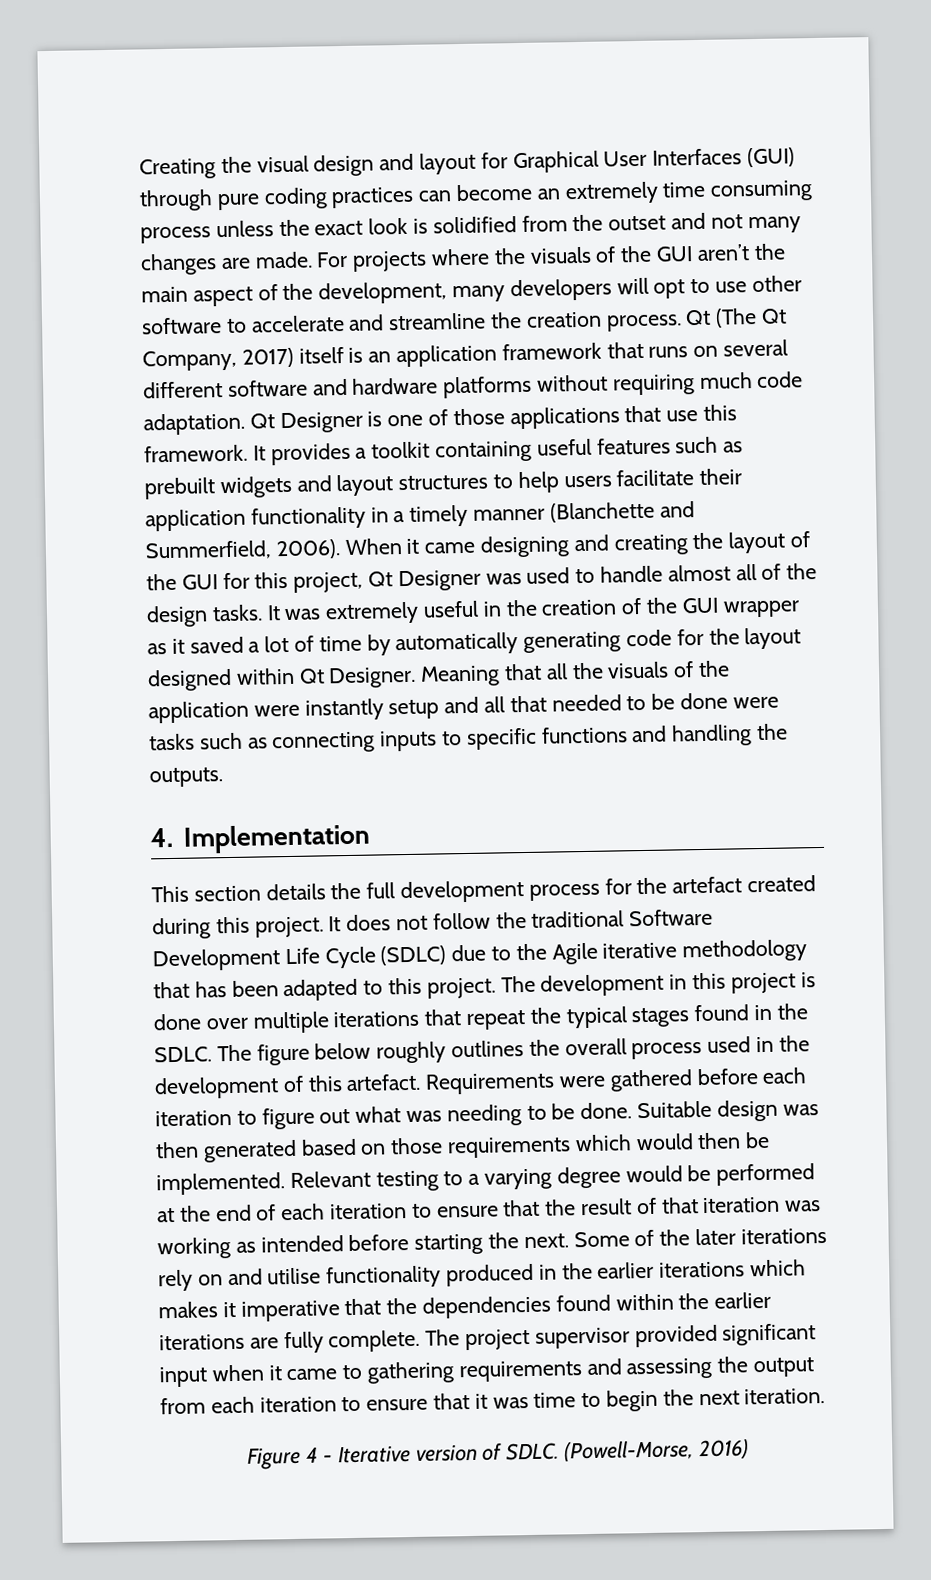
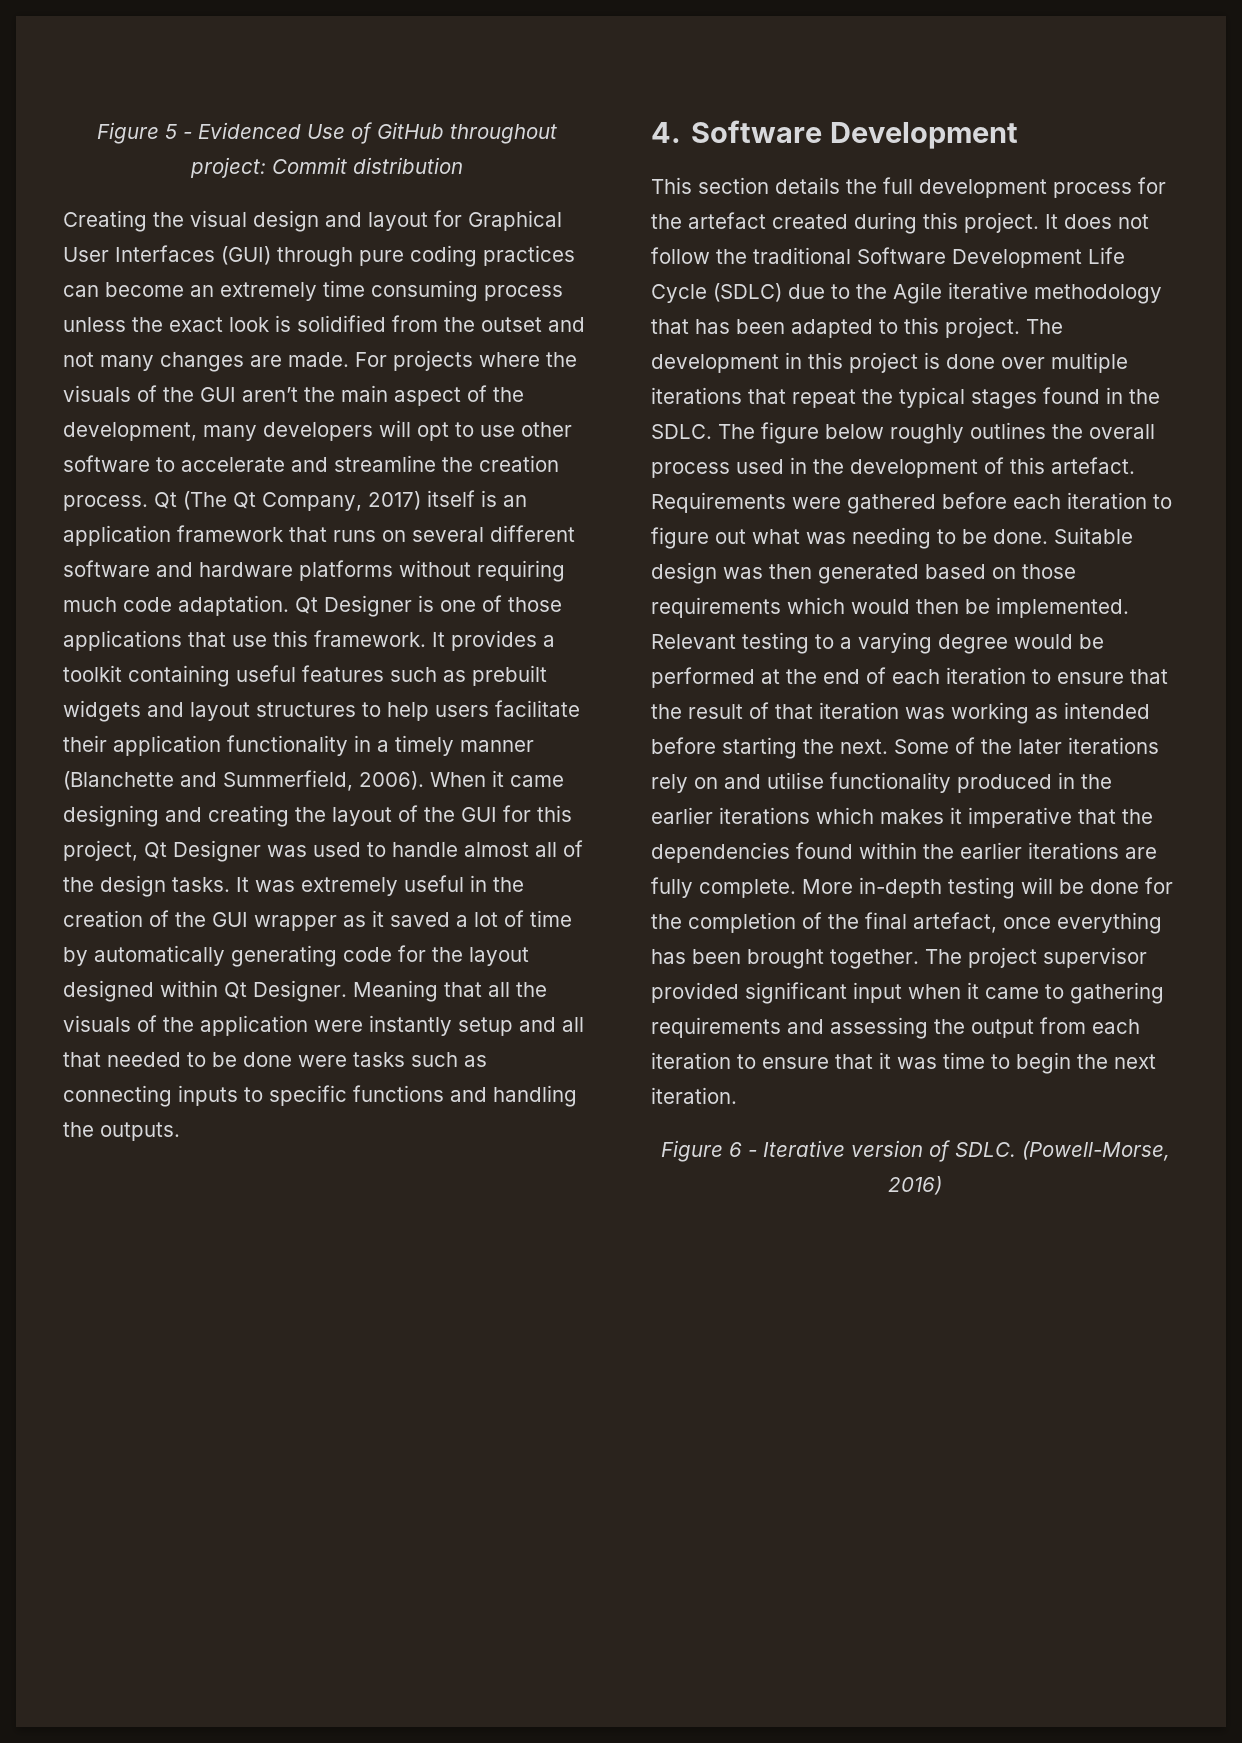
(139, 169) none -> [97,122,557,144] [190,157,463,178] Figure 5 - Evidenced Use of GitHub throughout project: Commit distribution //
[182,823,371,854] Implementation -> [691,120,1019,149] Software Development
(421, 1341) none -> [802,877,1173,899] [651,912,1162,934] [651,949,919,969] More in-depth testing will be done for the completion of the final artefact, once everything has been brought together.
[306,1446,319,1463] 4 -> [728,1142,742,1157] 6

